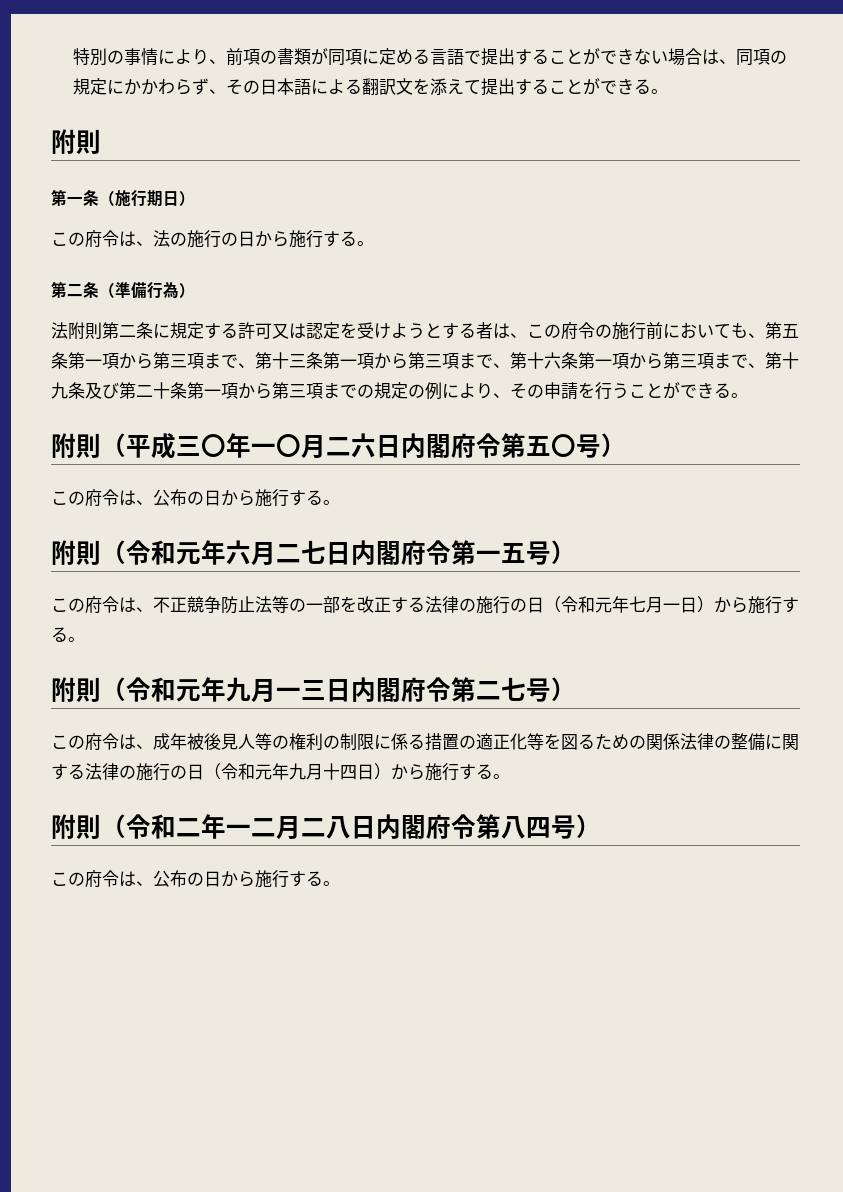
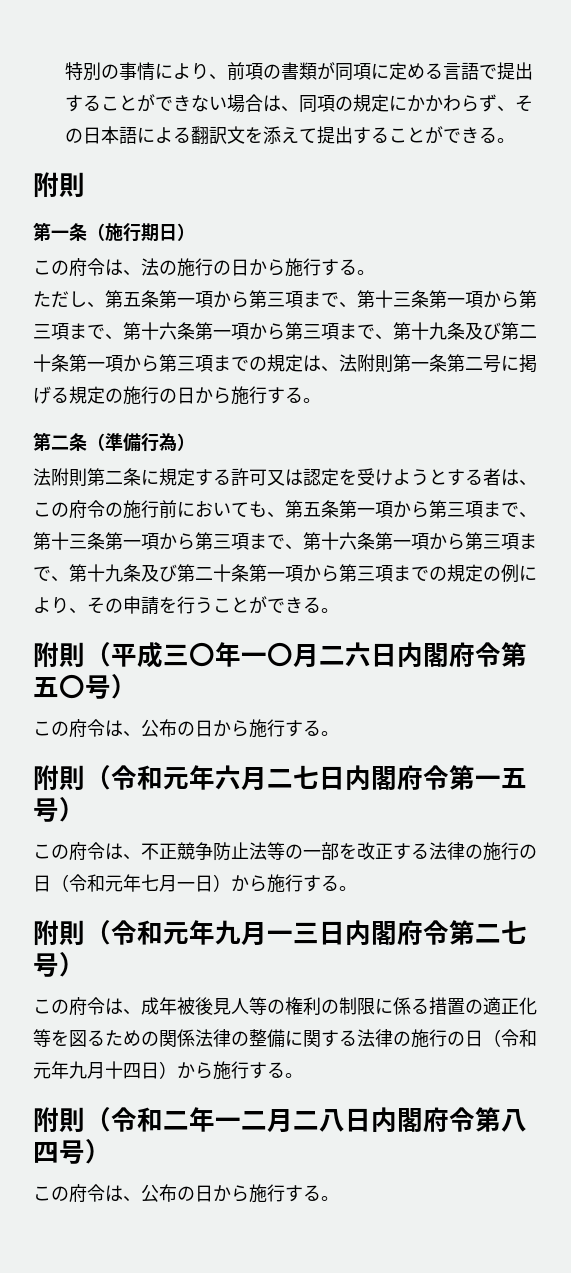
(374, 243) none -> [33,290,537,308] [33,322,537,340] [33,354,537,373] [33,386,321,405] // ただし、第五条第一項から第三項まで、第十三条第一項から第三項まで、第十六条第一項から第三項まで、第十九条及び第二十条第一項から第三項までの規定は、法附則第一条第二号に掲げる規定の施行の日から施行する。

